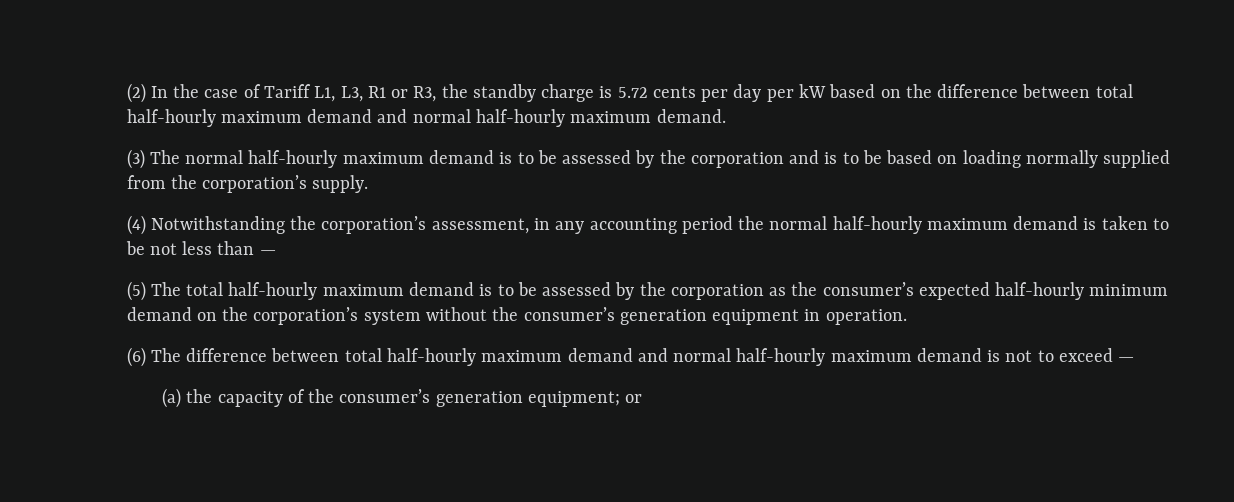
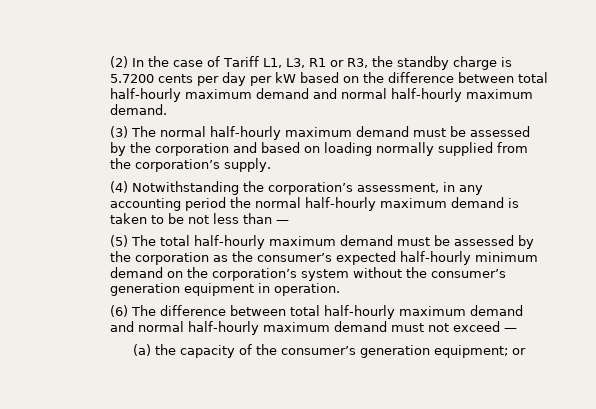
[617,87,648,98] 5.72 -> [110,74,155,83] 5.7200
[499,152,534,164] is to -> [413,128,447,137] must
[824,150,882,164] is to be -> (258, 147) none
[479,284,514,296] is to -> [397,237,431,246] must
[987,350,1054,362] is not to -> [391,323,450,332] must not

